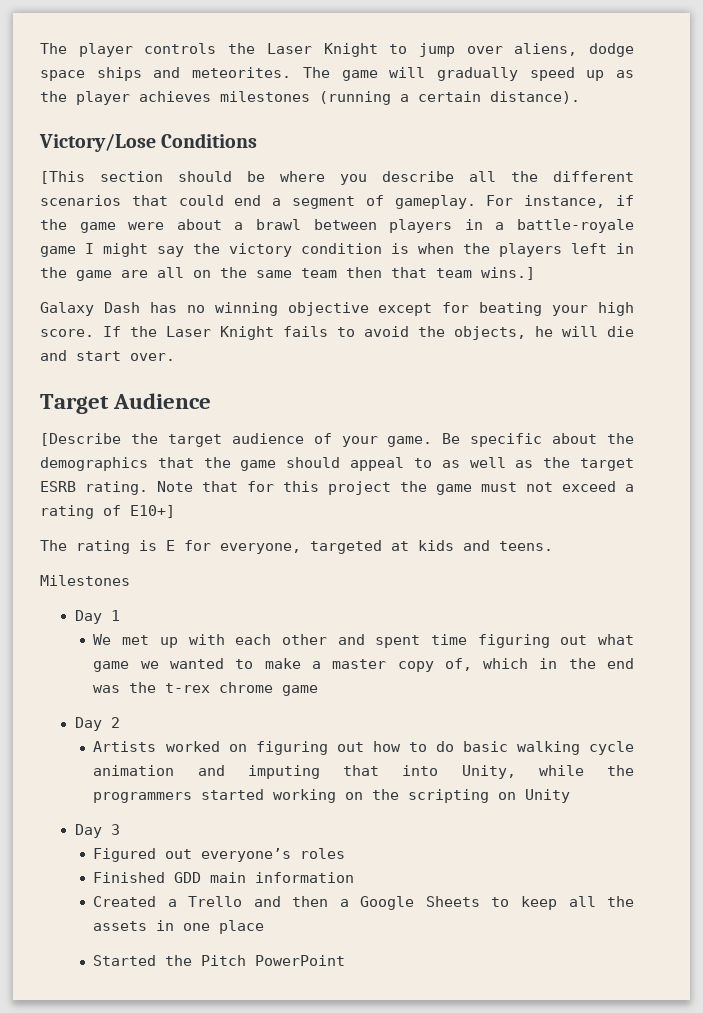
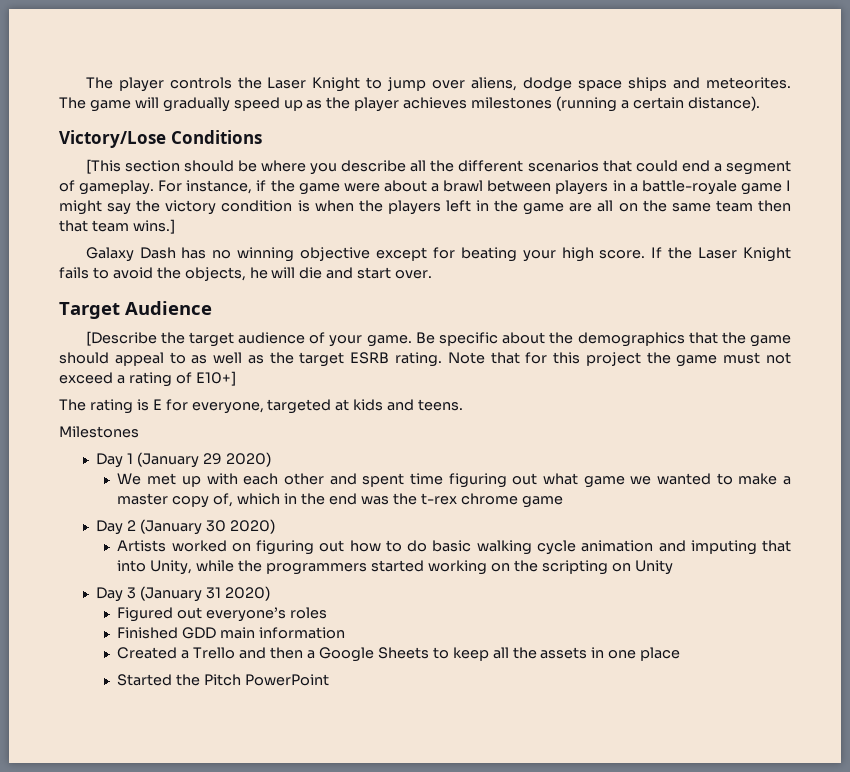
(120, 615) none -> [137,452,271,468] (January 29 2020)
(120, 722) none -> [140,519,275,535] (January 30 2020)
(120, 829) none -> [140,586,270,602] (January 31 2020)

